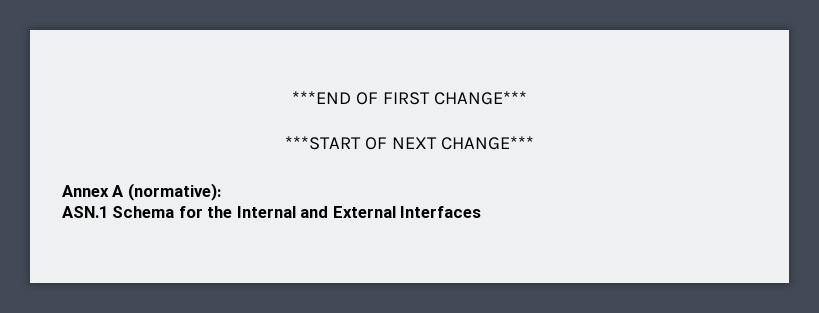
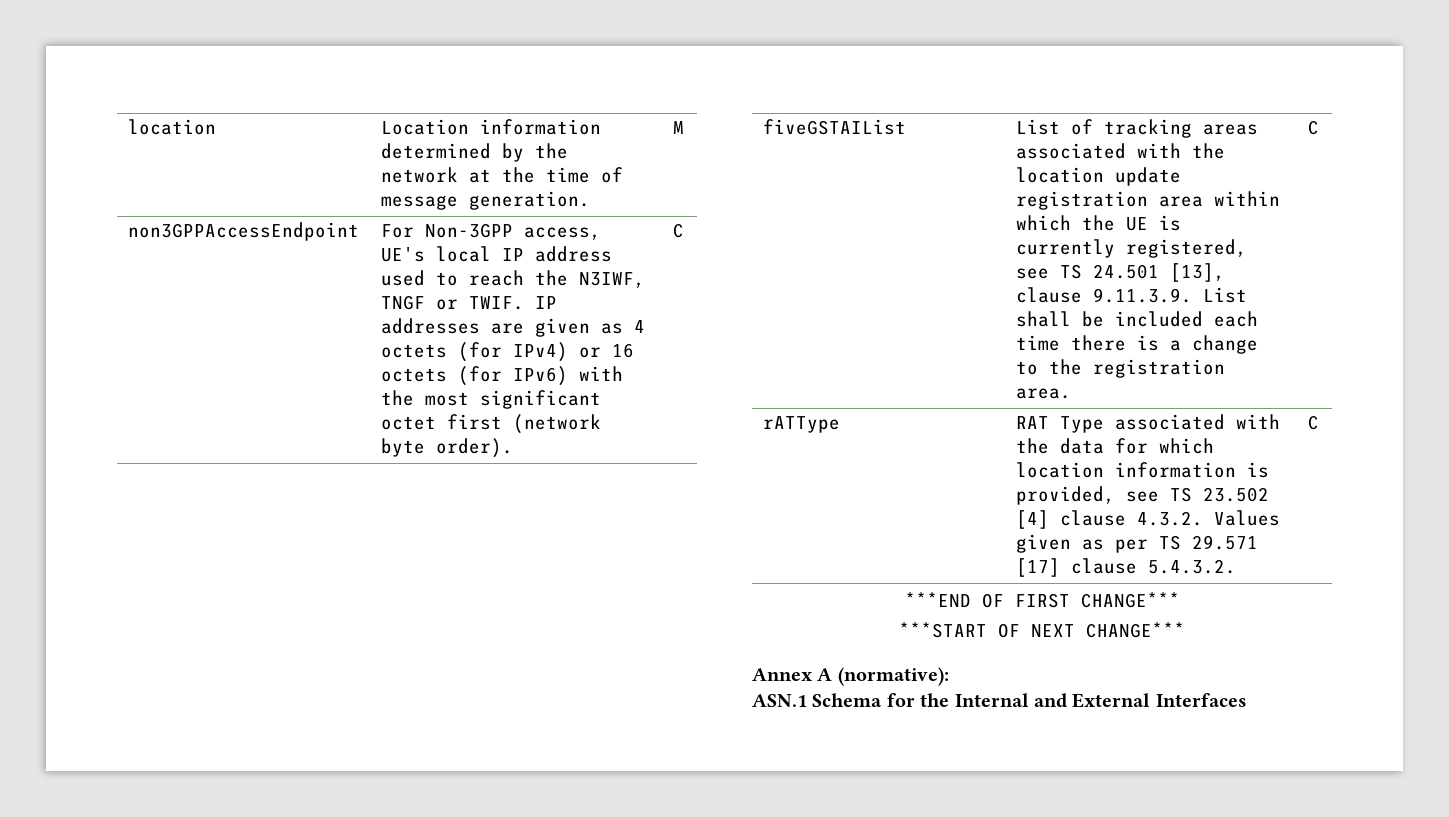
(292, 97) none -> [127,119,216,135] [380,119,601,135] [380,143,568,162] [380,167,623,183] [380,191,590,210] [672,121,684,134] [127,222,359,241] [380,223,601,240] [380,246,612,262] [380,270,645,288] [380,295,557,310] [380,318,645,337] [380,342,634,362] [380,366,623,386] [380,390,601,409] [380,414,601,434] [380,438,513,458] [672,223,684,238] [762,119,906,135] [1015,119,1258,138] [1015,143,1225,159] [1015,167,1181,186] [1015,191,1280,210] [1015,215,1181,231] [1015,239,1247,258] [1015,263,1225,282] [1015,287,1247,303] [1015,311,1258,327] [1015,335,1258,354] [1015,359,1225,378] [1015,388,1071,399] [1307,120,1319,135] [762,416,840,433] [1015,414,1280,433] [1015,438,1214,454] [1015,462,1269,478] [1015,486,1269,505] [1015,510,1280,529] [1015,534,1258,553] [1015,558,1236,577] [1307,415,1319,430] location | Location information determined by the network at the time of message generation. | M // non3GPPAccessEndpoint | For Non-3GPP access, UE's local IP address used to reach the N3IWF, TNGF or TWIF. IP addresses are given as 4 octets (for IPv4) or 16 octets (for IPv6) with the most significant octet first (network byte order). | C // fiveGSTAIList | List of tracking areas associated with the location update registration area within which the UE is currently registered, see TS 24.501 [13], clause 9.11.3.9. List shall be included each time there is a change to the registration area. | C // rATType | RAT Type associated with the data for which location information is provided, see TS 23.502 [4] clause 4.3.2. Values given as per TS 29.571 [17] clause 5.4.3.2. | C //

